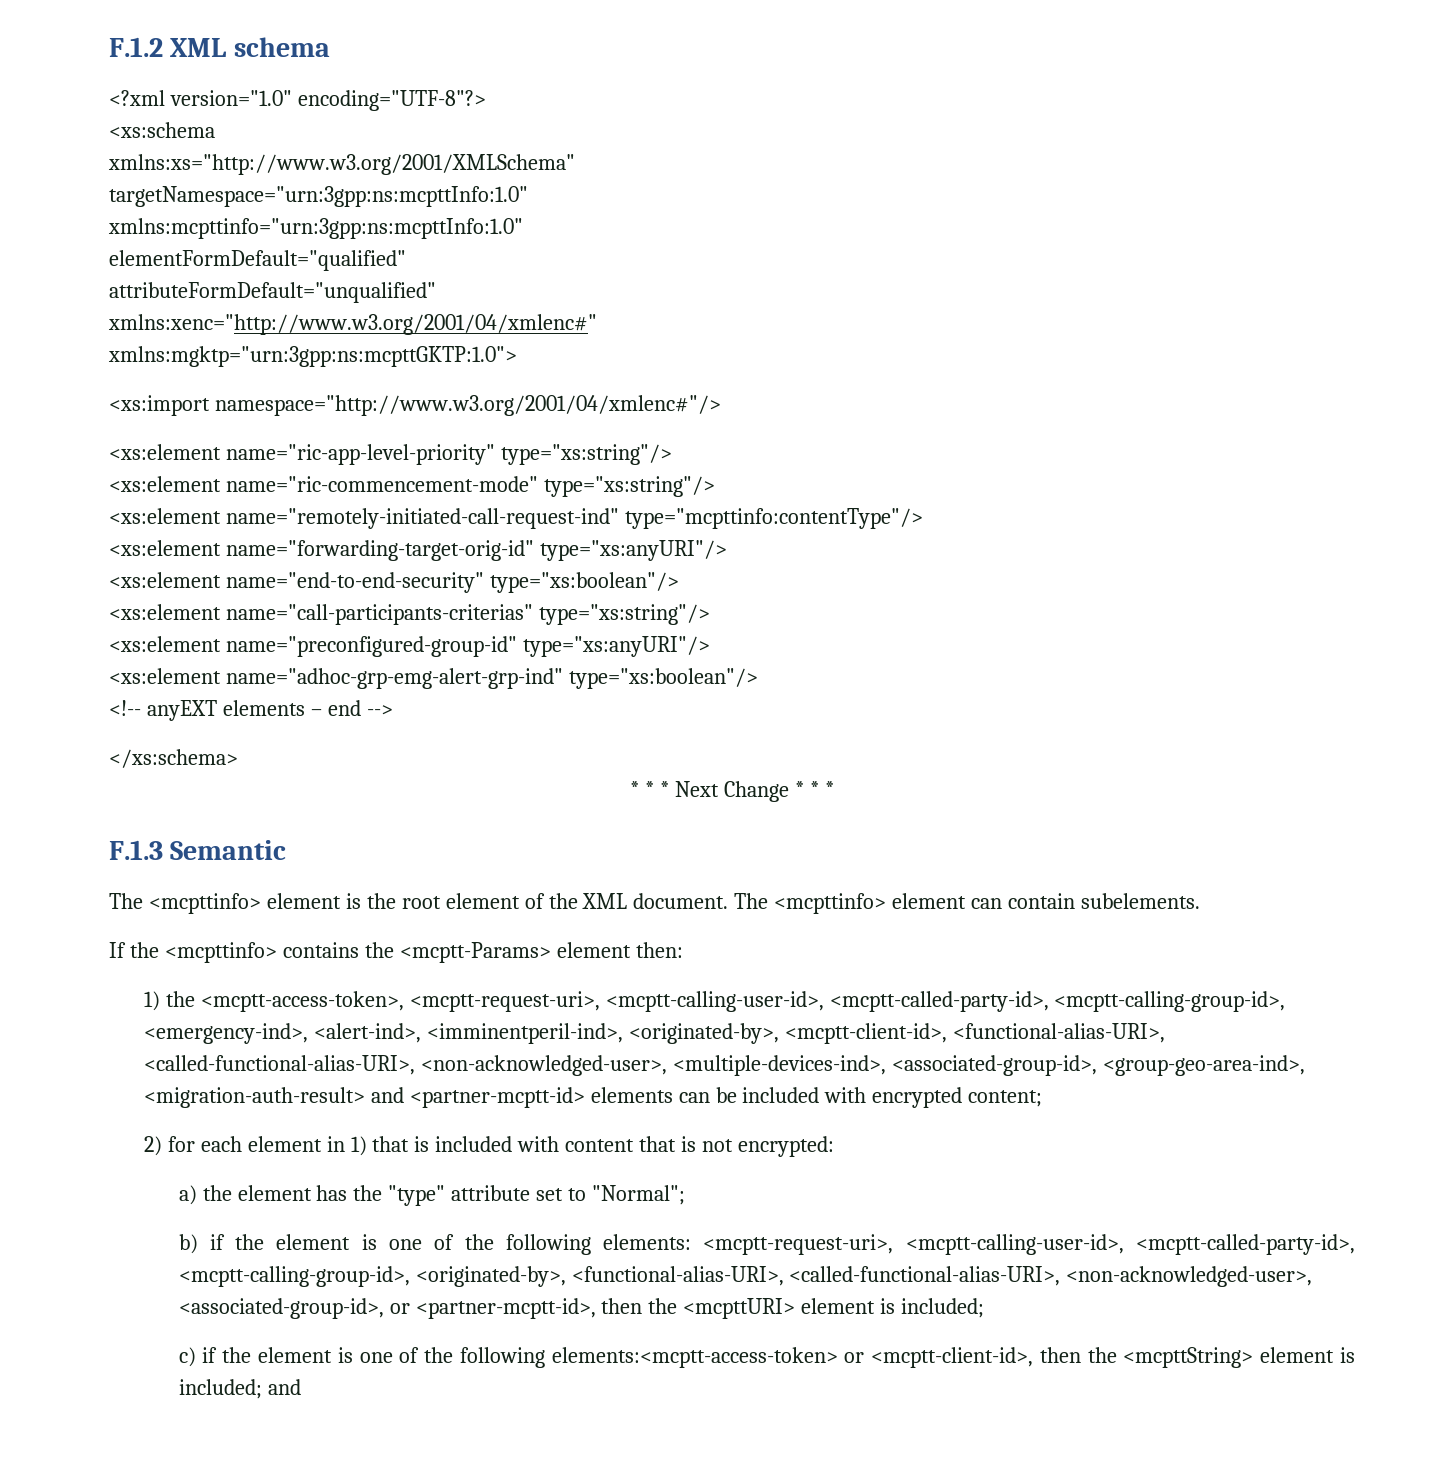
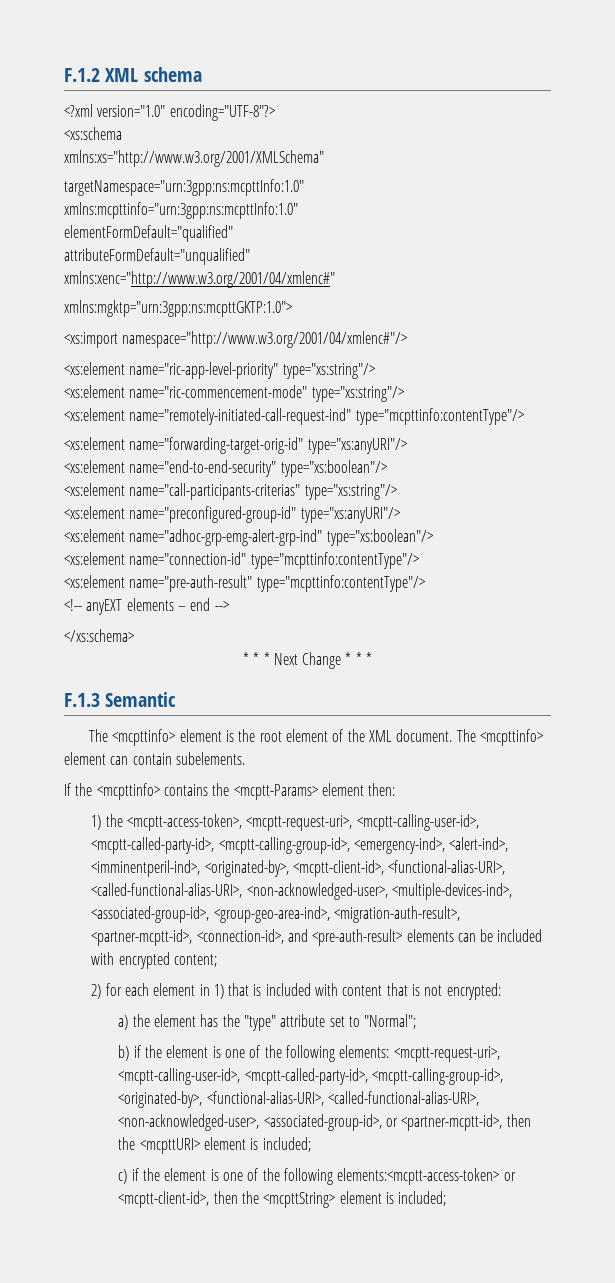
(758, 678) none -> [64,552,419,569] [64,575,425,592] // <xs:element name="connection-id" type="mcpttinfo:contentType"/> // <xs:element name="pre-auth-result" type="mcpttinfo:contentType"/>
[143,1087,585,1108] <migration-auth-result> and <partner-mcptt-id> -> [333,906,460,923] [91,929,403,946] <migration-auth-result>, <partner-mcptt-id>, <connection-id>, and <pre-auth-result>
[267,1379,301,1395] and -> (447, 1198) none

